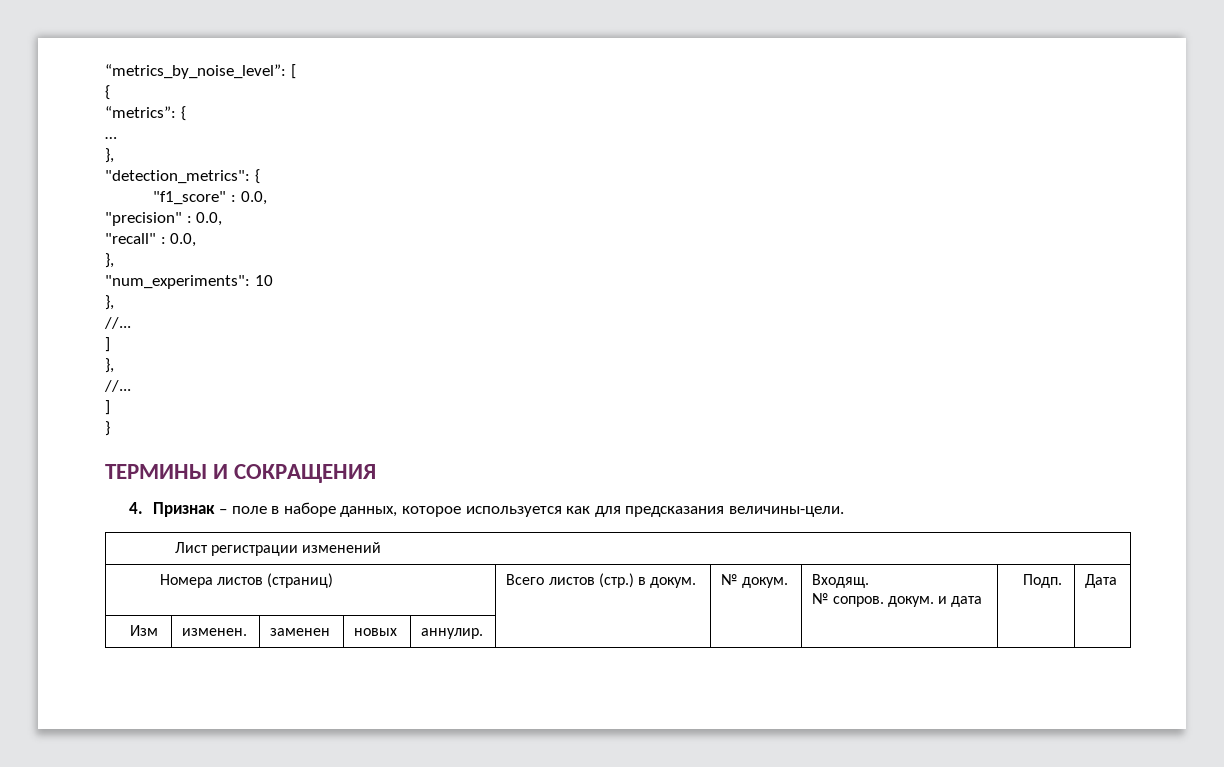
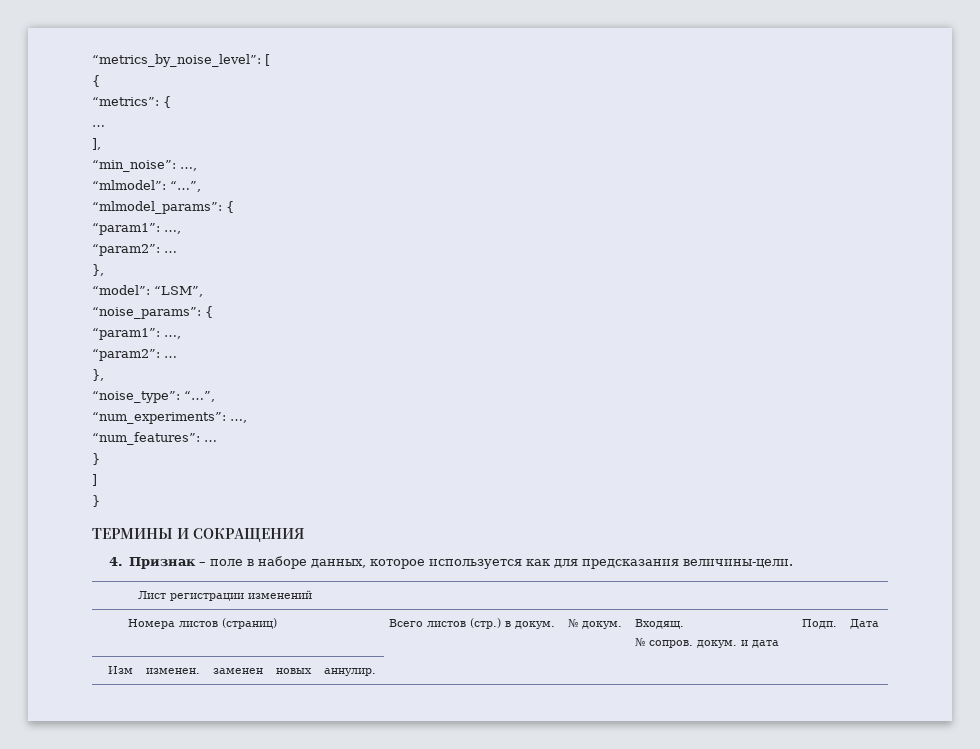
[105,148,114,163] [105,169,260,184] [153,191,267,205] [105,212,223,226] [105,233,197,247] [105,253,114,268] [105,275,273,289] [105,295,114,310] [104,317,131,329] [105,337,110,352] [105,358,114,373] [104,380,131,392] }, // "detection_metrics": { // "f1_score" : 0.0, // "precision" : 0.0, // "recall" : 0.0, // }, // "num_experiments": 10 // }, // //... // ] // }, // //... -> [92,138,101,150] [92,160,197,172] [92,180,201,192] [92,201,234,214] [92,223,181,235] [92,244,177,256] [92,264,104,276] [92,285,203,297] [92,306,213,319] [92,328,181,340] [92,349,177,361] [92,369,104,381] [92,391,215,403] [92,412,247,424] [92,432,217,445] [92,453,100,465] ], // “min_noise”: …, // “mlmodel”: “…”, // “mlmodel_params”: { // “param1”: …, // “param2”: … // }, // “model”: “LSM”, // “noise_params”: { // “param1”: …, // “param2”: … // }, // “noise_type”: “…”, // “num_experiments”: …, // “num_features”: … // }

